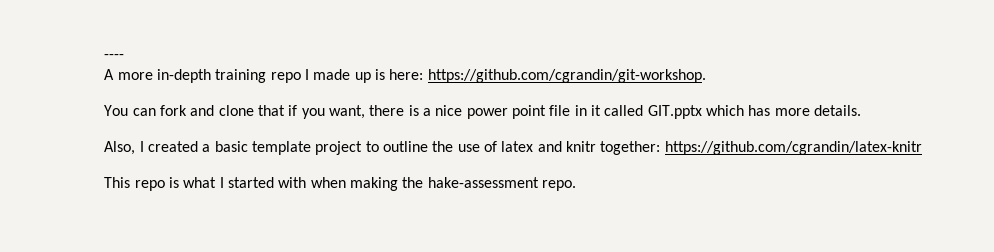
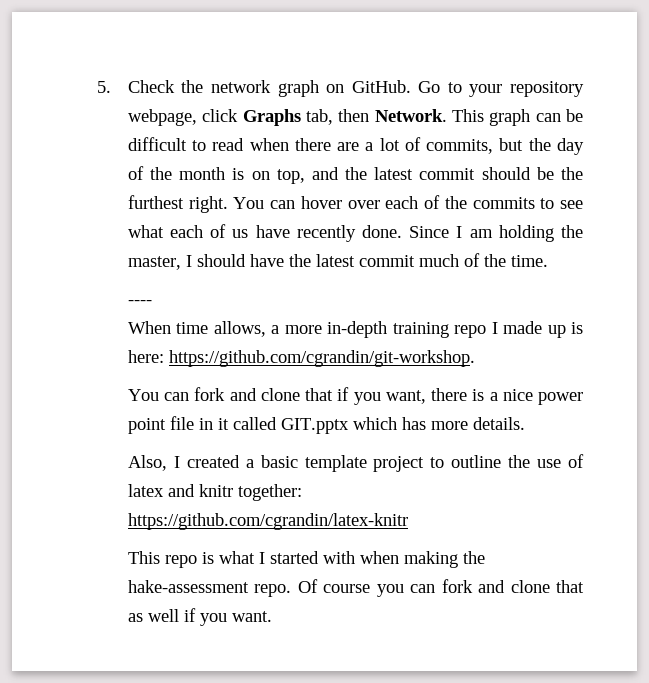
[104,54,125,59] [104,69,115,80] ---- // A -> [96,80,585,97] [127,109,584,126] [127,137,584,155] [127,166,583,184] [127,195,584,213] [127,224,583,242] [127,253,548,270] [127,300,152,305] [127,321,280,337] 5. Check the network graph on GitHub. Go to your repository webpage, click Graphs tab, then Network. This graph can be difficult to read when there are a lot of commits, but the day of the month is on top, and the latest commit should be the furthest right. You can hover over each of the commits to see what each of us have recently done. Since I am holding the master, I should have the latest commit much of the time. // ---- // When time allows, a
(576, 185) none -> [297,579,584,597] [127,608,272,626] Of course you can fork and clone that as well if you want.

